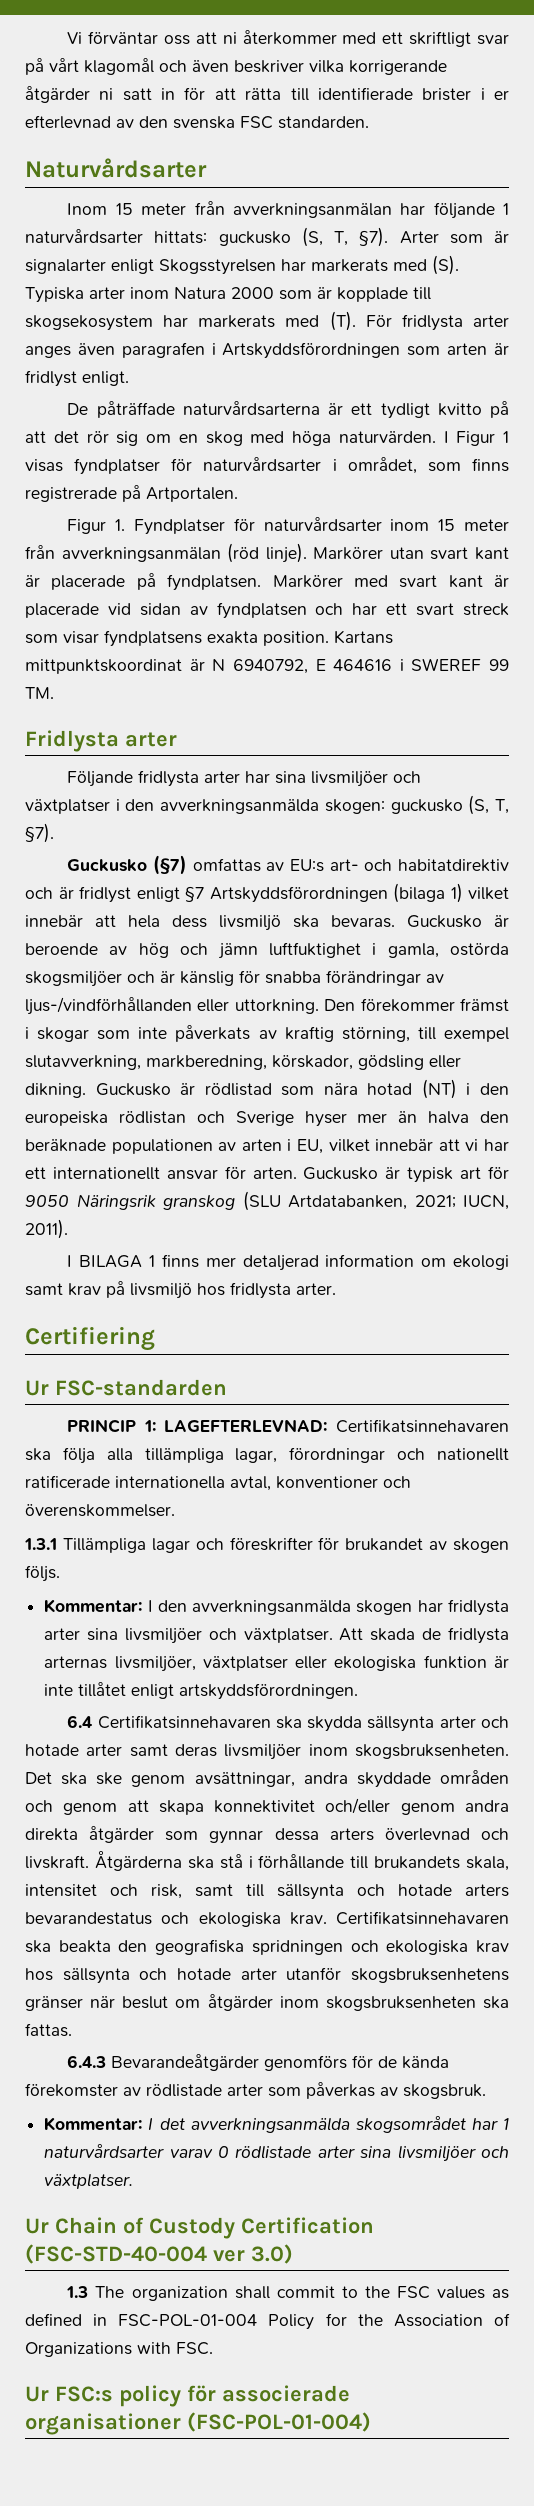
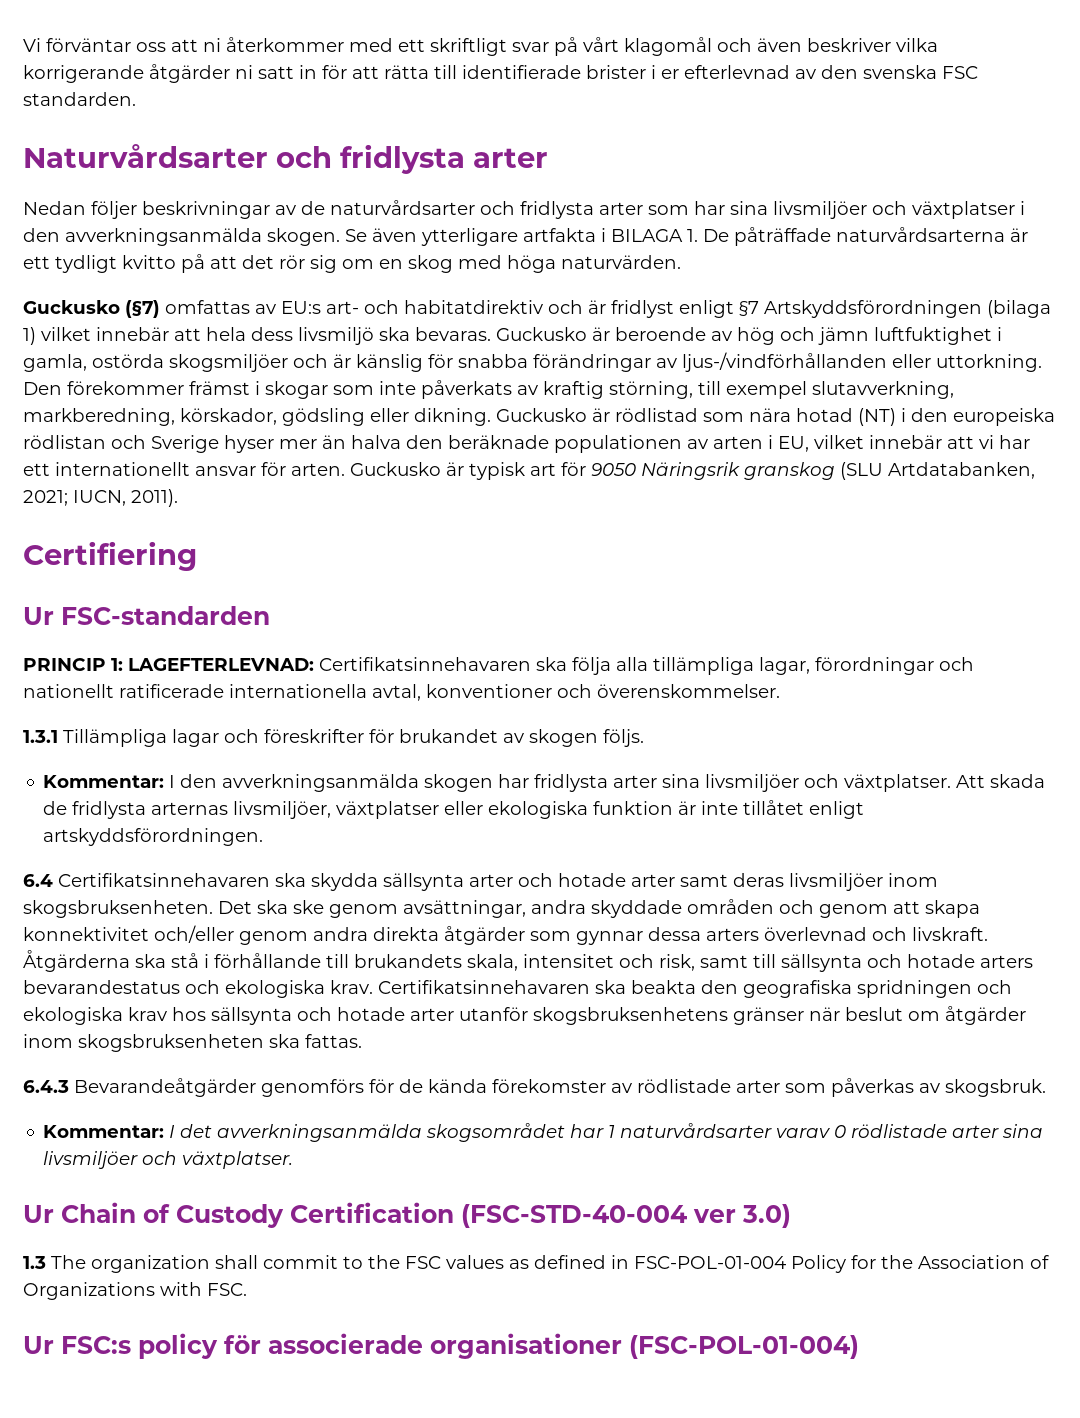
[67,201,509,219] [25,227,509,247] [25,255,459,275] [25,287,431,303] [25,311,510,331] [25,342,509,359] [25,370,129,387] // Inom 15 meter från avverkningsanmälan har följande 1 naturvårdsarter hittats: guckusko (S, T, §7). Arter som är signalarter enligt Skogsstyrelsen har markerats med (S). Typiska arter inom Natura 2000 som är kopplade till skogsekosystem har markerats med (T). För fridlysta arter anges även paragrafen i Artskyddsförordningen som arten är fridlyst enligt. // -> [276,144,548,174] [23,200,1025,219] [23,228,698,246] och fridlysta arter // Nedan följer beskrivningar av de naturvårdsarter och fridlysta arter som har sina livsmiljöer och växtplatser i den avverkningsanmälda skogen. Se även ytterligare artfakta i BILAGA 1.
[443,431,509,446] [25,457,510,475] [25,485,238,502] [67,517,509,535] [25,543,509,563] [25,573,509,591] [25,602,510,619] [25,630,393,647] [25,658,509,674] [25,687,54,699] [25,730,177,752] [67,770,422,787] [25,795,509,815] [25,823,54,843] I Figur 1 visas fyndplatser för naturvårdsarter i området, som finns registrerade på Artportalen. // Figur 1. Fyndplatser för naturvårdsarter inom 15 meter från avverkningsanmälan (röd linje). Markörer utan svart kant är placerade på fyndplatsen. Markörer med svart kant är placerade vid sidan av fyndplatsen och har ett svart streck som visar fyndplatsens exakta position. Kartans mittpunktskoordinat är N 6940792, E 464616 i SWEREF 99 TM. // Fridlysta arter // Följande fridlysta arter har sina livsmiljöer och växtplatser i den avverkningsanmälda skogen: guckusko (S, T, §7). -> (681, 262) none
[67,1254,509,1271] [25,1281,336,1299] // I BILAGA 1 finns mer detaljerad information om ekologi samt krav på livsmiljö hos fridlysta arter. -> (178, 498) none

